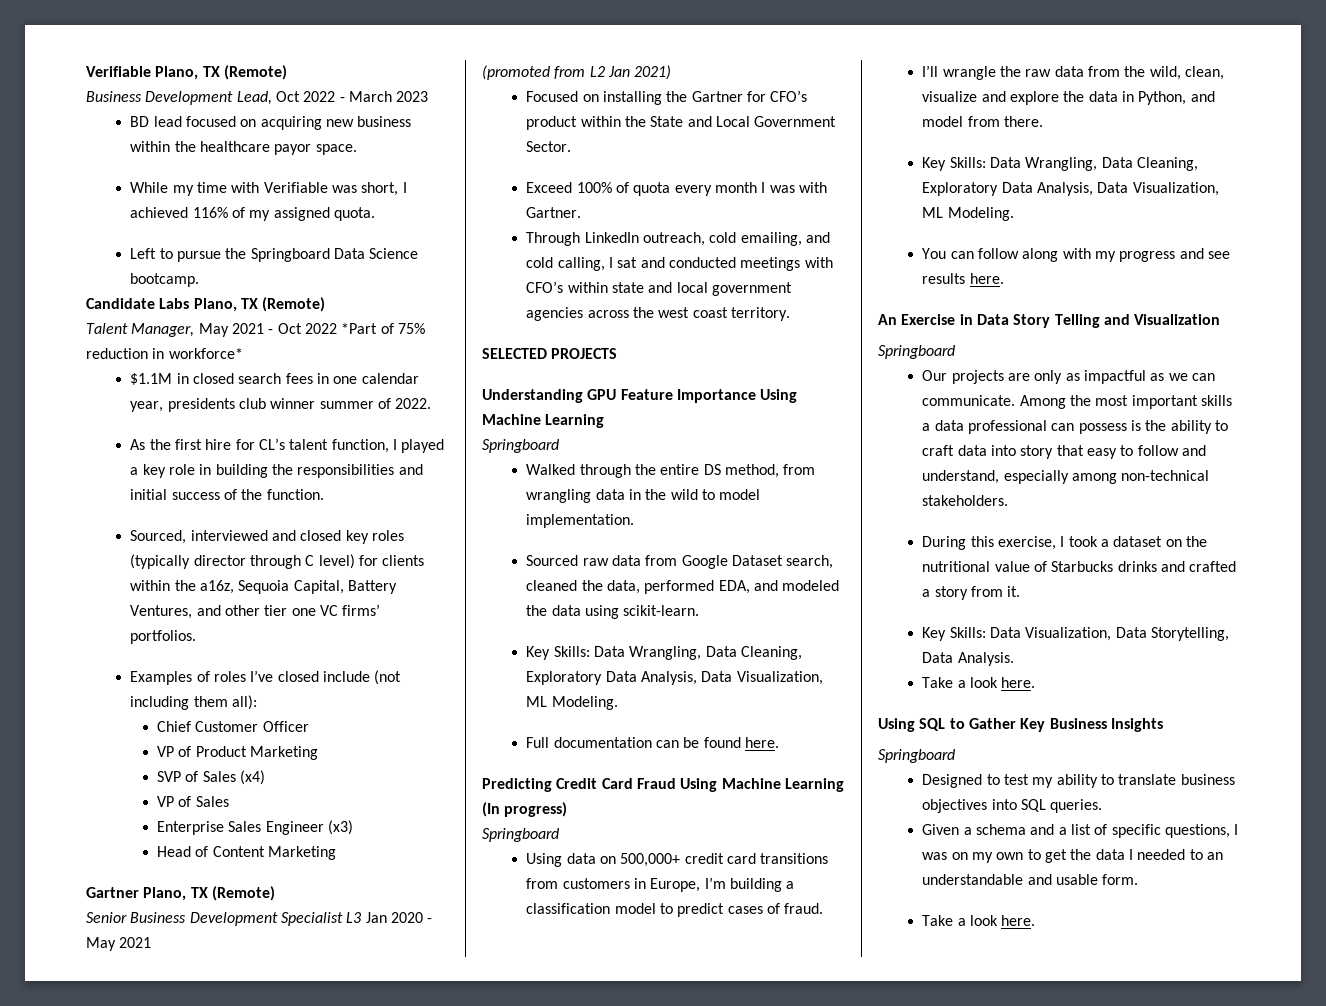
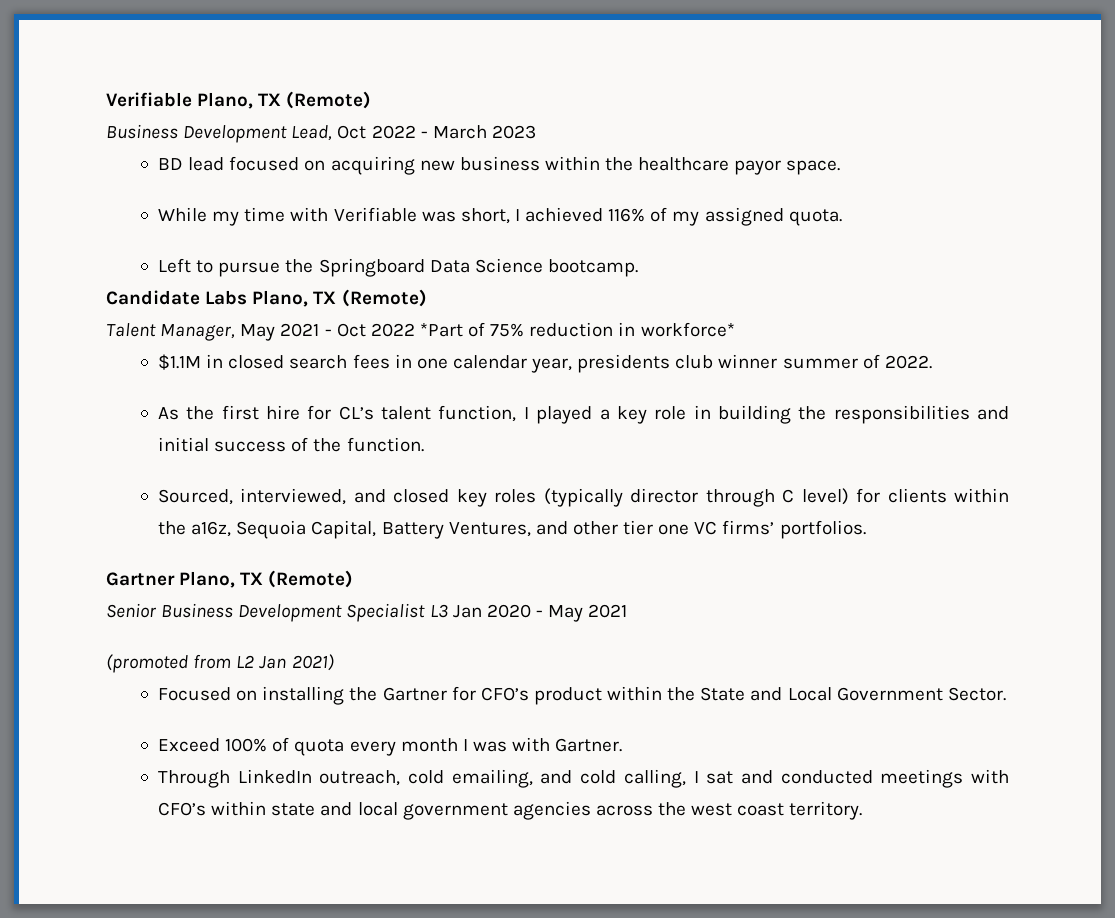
[190,530,268,541] interviewed -> [240,488,347,505] interviewed,
[130,670,402,685] [130,695,258,710] [157,721,309,732] [157,746,319,760] [157,770,266,785] [157,796,229,807] [157,820,354,835] [157,846,337,860] // Examples of roles I’ve closed include (not including them all): // Chief Customer Officer // VP of Product Marketing // SVP of Sales (x4) // VP of Sales // Enterprise Sales Engineer (x3) // Head of Content Marketing -> (866, 529) none
[482,348,618,359] [482,389,798,403] [482,414,605,428] [482,439,559,453] [526,464,816,478] [526,489,761,503] [526,514,635,528] [526,555,834,569] [526,580,840,594] [526,605,700,619] [526,646,802,660] [526,671,823,685] [526,696,618,710] [526,737,779,748] [482,778,844,792] [482,802,568,817] [482,828,559,842] [526,853,829,867] [526,877,795,892] [526,903,824,917] [922,65,1224,80] [922,91,1215,105] [922,116,1044,127] [922,157,1198,171] [922,182,1219,196] [922,207,1014,221] [922,248,1230,262] [922,273,1004,284] [878,314,1221,328] [878,345,955,359] [922,370,1215,384] [922,395,1232,409] [922,420,1228,434] [922,445,1206,459] [922,470,1210,484] [922,495,1009,506] [922,536,1207,550] [922,561,1237,572] [922,586,1021,600] [922,627,1229,641] [922,652,1014,666] [922,677,1036,688] [878,718,1163,732] [878,749,955,763] [922,774,1235,788] [922,799,1103,813] [922,824,1239,838] [922,849,1223,863] [922,874,1139,885] [922,915,1036,926] // SELECTED PROJECTS // Understanding GPU Feature Importance Using Machine Learning // Springboard // Walked through the entire DS method, from wrangling data in the wild to model implementation. // Sourced raw data from Google Dataset search, cleaned the data, performed EDA, and modeled the data using scikit-learn. // Key Skills: Data Wrangling, Data Cleaning, Exploratory Data Analysis, Data Visualization, ML Modeling. // Full documentation can be found here. // Predicting Credit Card Fraud Using Machine Learning (In progress) // Springboard // Using data on 500,000+ credit card transitions from customers in Europe, I’m building a classification model to predict cases of fraud. // I’ll wrangle the raw data from the wild, clean, visualize and explore the data in Python, and model from there. // Key Skills: Data Wrangling, Data Cleaning, Exploratory Data Analysis, Data Visualization, ML Modeling. // You can follow along with my progress and see results here. // An Exercise in Data Story Telling and Visualization // Springboard // Our projects are only as impactful as we can communicate. Among the most important skills a data professional can possess is the ability to craft data into story that easy to follow and understand, especially among non-technical stakeholders. // During this exercise, I took a dataset on the nutritional value of Starbucks drinks and crafted a story from it. // Key Skills: Data Visualization, Data Storytelling, Data Analysis. // Take a look here. // Using SQL to Gather Key Business Insights // Springboard // Designed to test my ability to translate business objectives into SQL queries. // Given a schema and a list of specific questions, I was on my own to get the data I needed to an understandable and usable form. // Take a look here. -> (863, 810) none

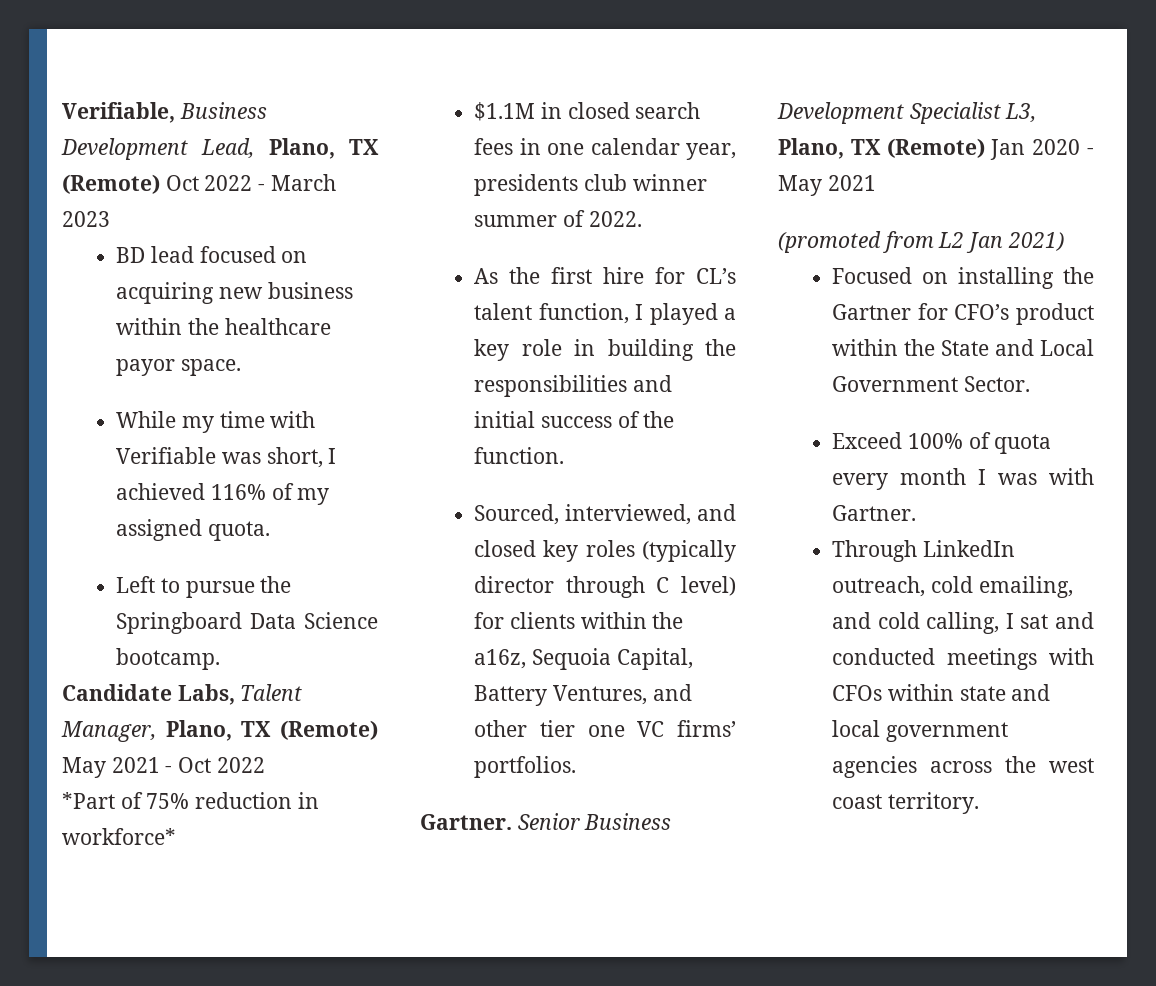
[106,91,372,109] [106,124,333,143] Verifiable Plano, TX (Remote) // Business Development Lead, -> [62,102,267,123] [61,138,379,160] [62,174,160,194] Verifiable, Business Development Lead, Plano, TX (Remote)
[205,289,427,307] [106,323,236,341] Labs Plano, TX (Remote) // Talent Manager, -> [177,684,303,705] [61,720,378,742] Labs, Talent Manager, Plano, TX (Remote)
(415, 330) none -> (265, 765) //
[106,570,354,588] [106,603,448,622] Gartner Plano, TX (Remote) // Senior Business Development Specialist L3 -> [420,813,672,830] [777,102,1037,124] [778,138,985,159] Gartner. Senior Business Development Specialist L3, Plano, TX (Remote)
[158,802,207,816] CFO’s -> [832,685,883,701] CFOs

